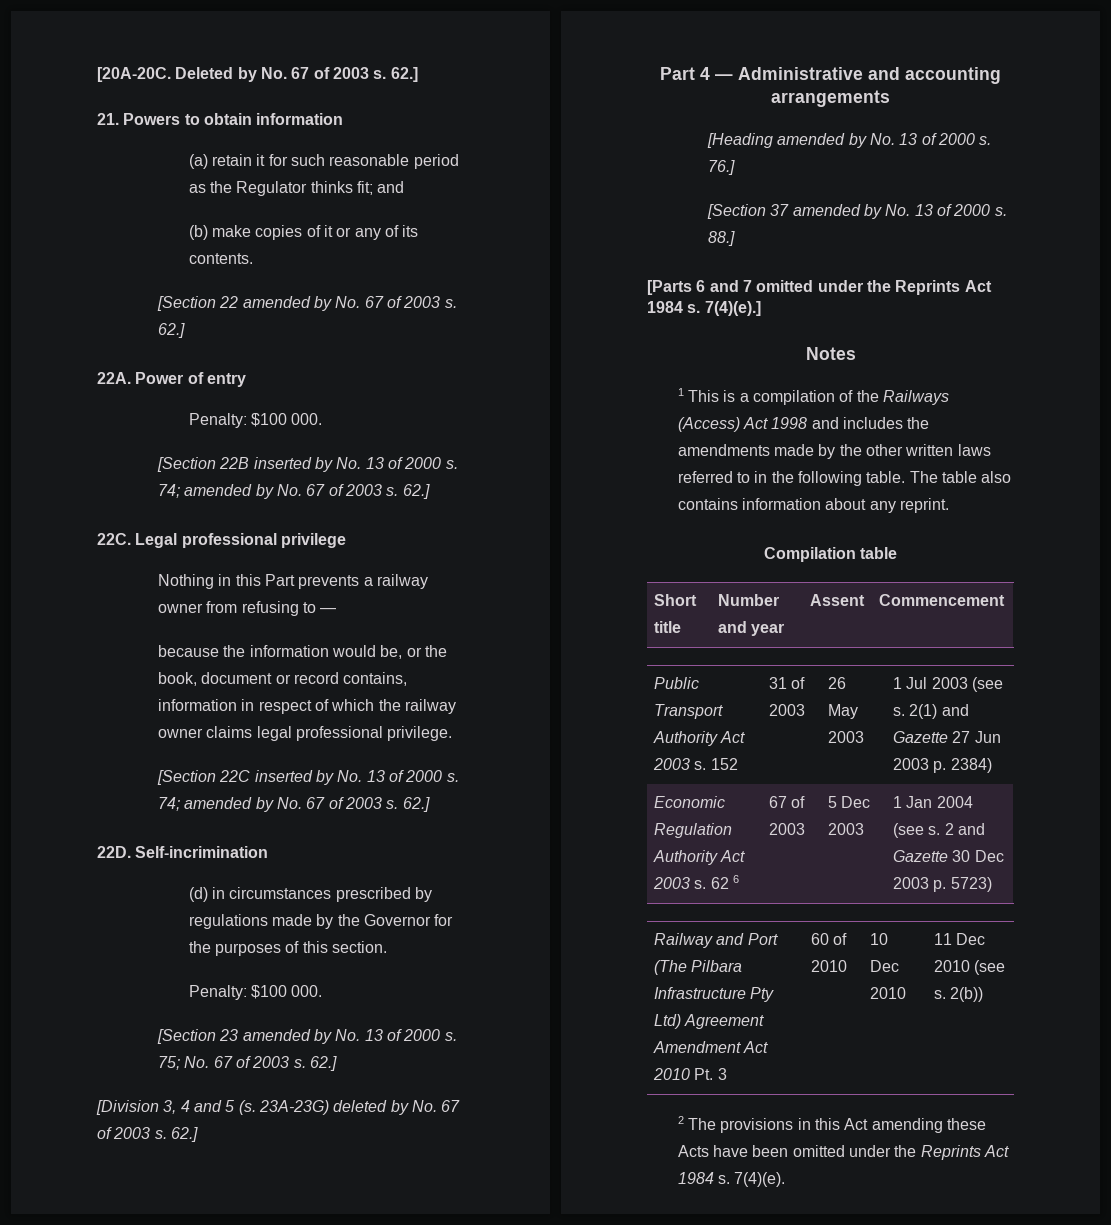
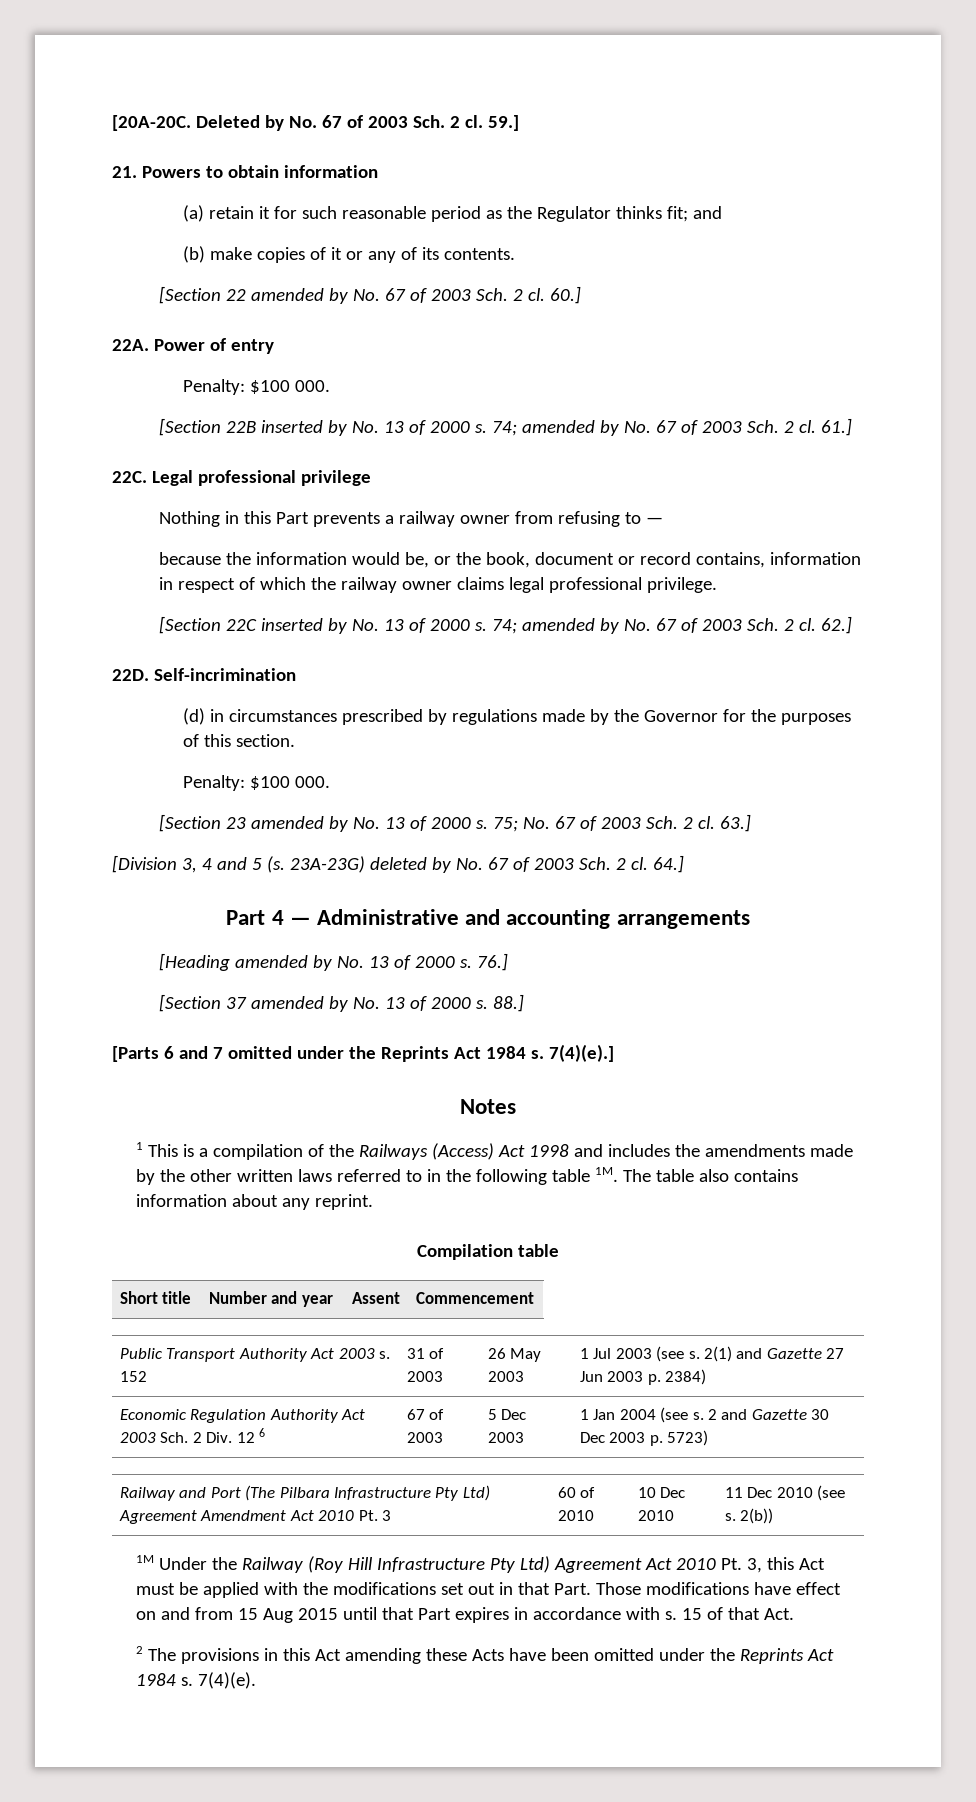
[373,67,418,82] s. 62.] -> [412,115,519,131] Sch. 2 cl. 59.]
[444,299,457,308] [158,323,186,338] s. 62.] -> [476,286,582,304] Sch. 2 cl. 60.]
[386,484,430,499] s. 62.] -> [747,418,853,436] Sch. 2 cl. 61.]
[386,800,399,809] s. -> [747,618,817,631] Sch. 2 cl.
[293,1056,338,1071] s. 62.] -> [646,814,752,832] Sch. 2 cl. 63.]
[154,1127,198,1142] s. 62.] -> [578,855,684,873] Sch. 2 cl. 64.]
[866,471,906,483] table. -> [551,1167,618,1182] table 1M.
[694,877,729,889] s. 62 -> [160,1432,255,1443] Sch. 2 Div. 12
(984, 994) none -> [135,1555,825,1573] [135,1582,841,1598] [135,1607,794,1623] // 1M Under the Railway (Roy Hill Infrastructure Pty Ltd) Agreement Act 2010 Pt. 3, this Act must be applied with the modifications set out in that Part. Those modifications have effect on and from 15 Aug 2015 until that Part expires in accordance with s. 15 of that Act.

